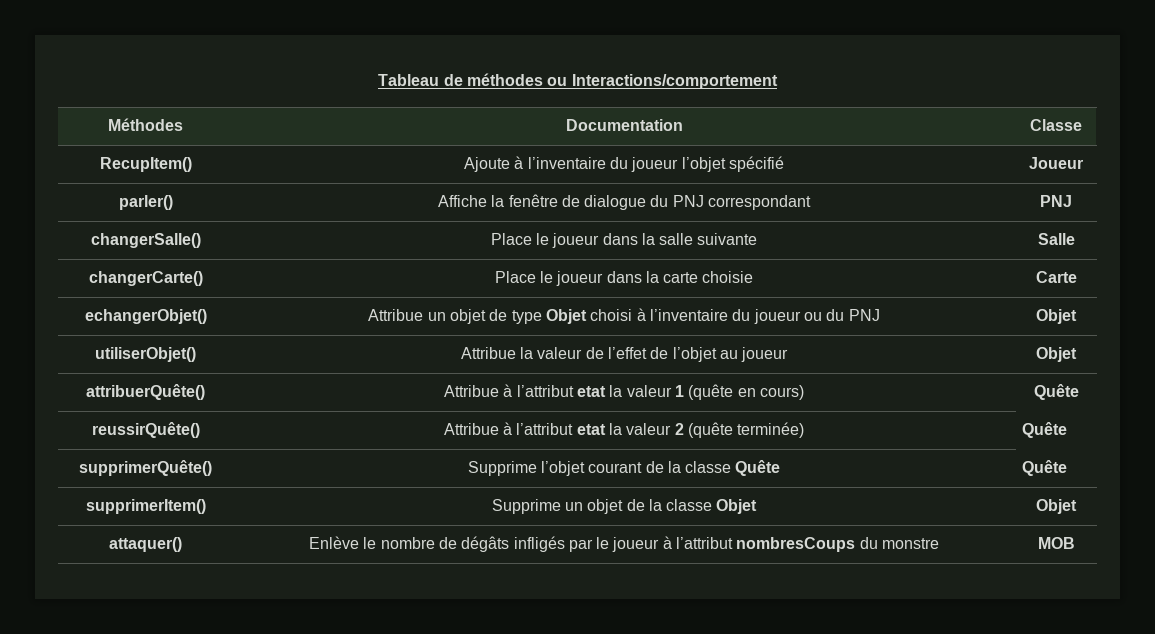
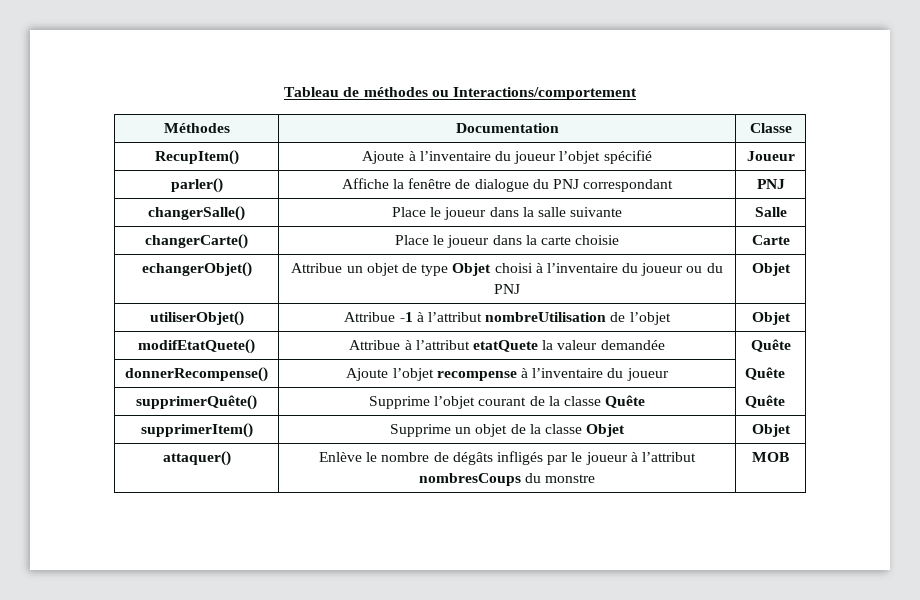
[520,347,647,359] la valeur de l’effet -> [399,312,607,322] -1 à l’attribut nombreUtilisation
[719,347,789,362] [1036,347,1077,362] [86,384,205,400] [444,384,804,400] [1033,384,1079,400] [91,422,200,438] [443,422,805,438] au joueur | Objet // attribuerQuête() | Attribue à l’attribut etat la valeur 1 (quête en cours) | Quête // reussirQuête() | Attribue à l’attribut etat la valeur 2 (quête terminée) -> [751,312,791,325] [138,339,255,354] [349,340,665,352] [750,339,791,352] [125,367,268,382] [346,368,669,381] | Objet // modifEtatQuete() | Attribue à l’attribut etatQuete la valeur demandée | Quête // donnerRecompense() | Ajoute l’objet recompense à l’inventaire du joueur

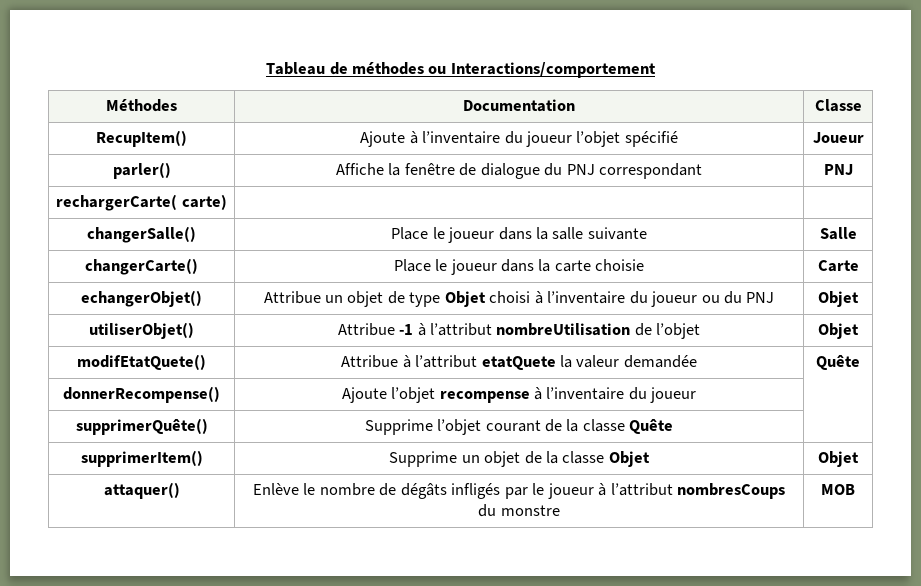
(785, 184) none -> [56,194,227,211] // rechargerCarte( carte) | |
[745,367,786,380] Quête -> (697, 395) none
[745,395,786,408] Quête -> (674, 426) none

